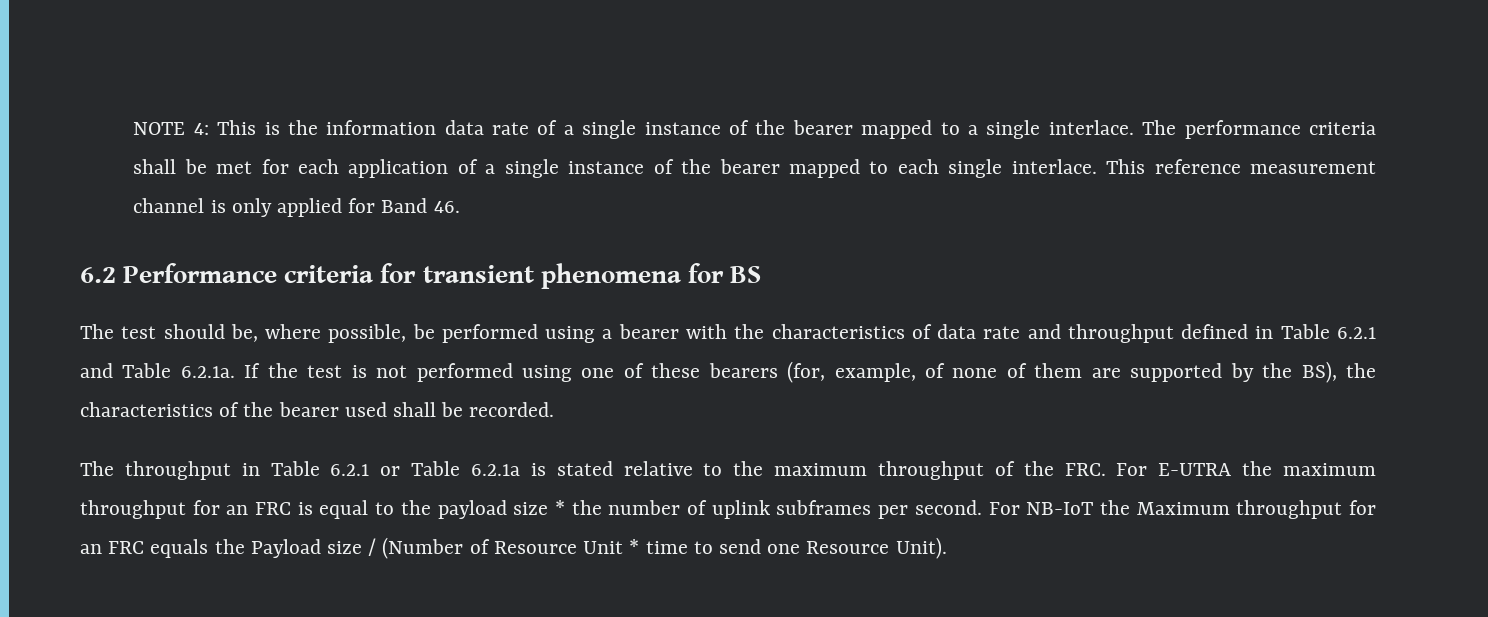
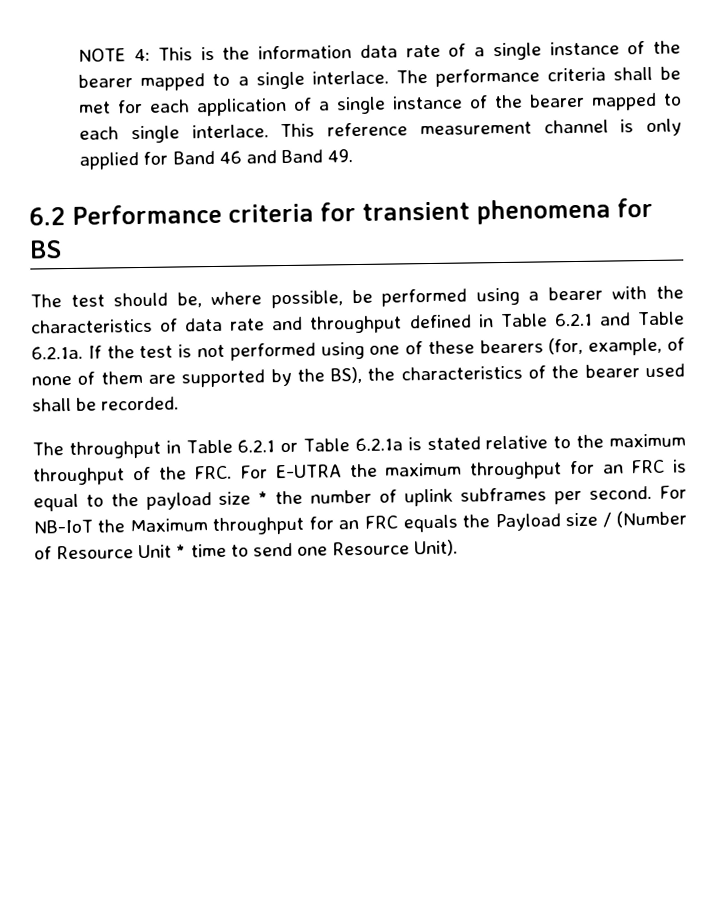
[433,201,460,213] 46. -> [218,149,354,164] 46 and Band 49.

